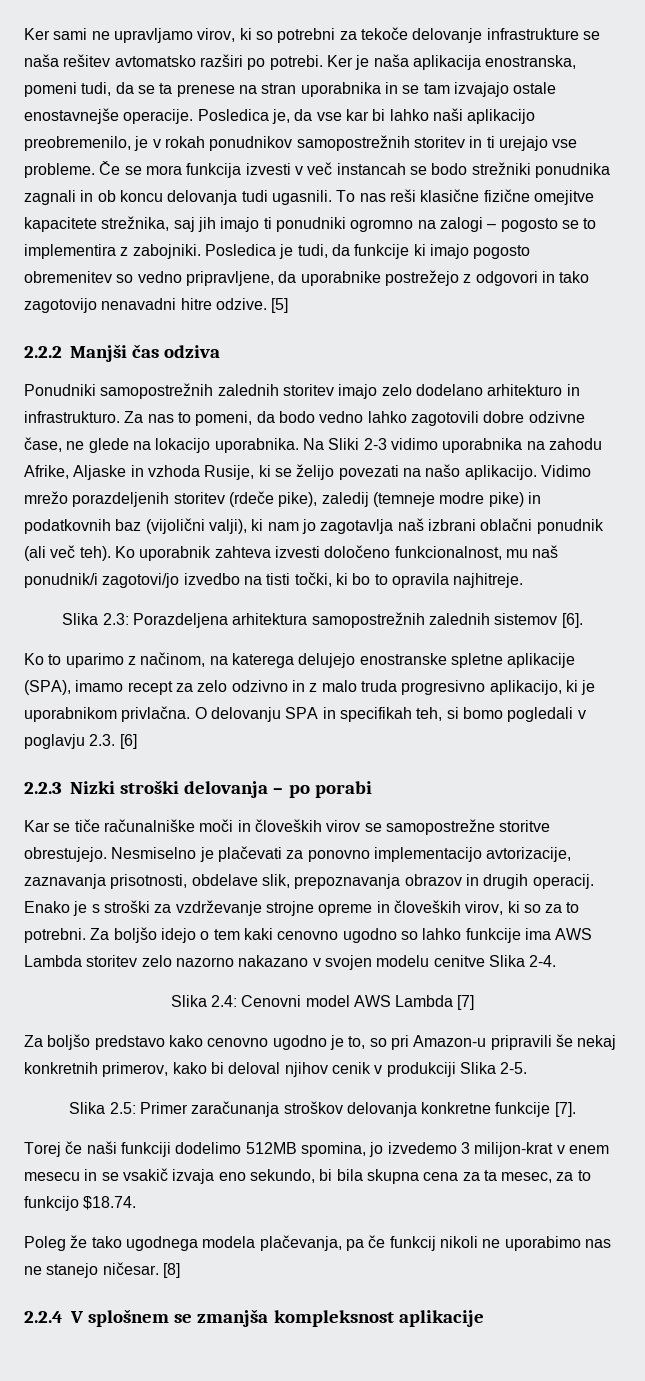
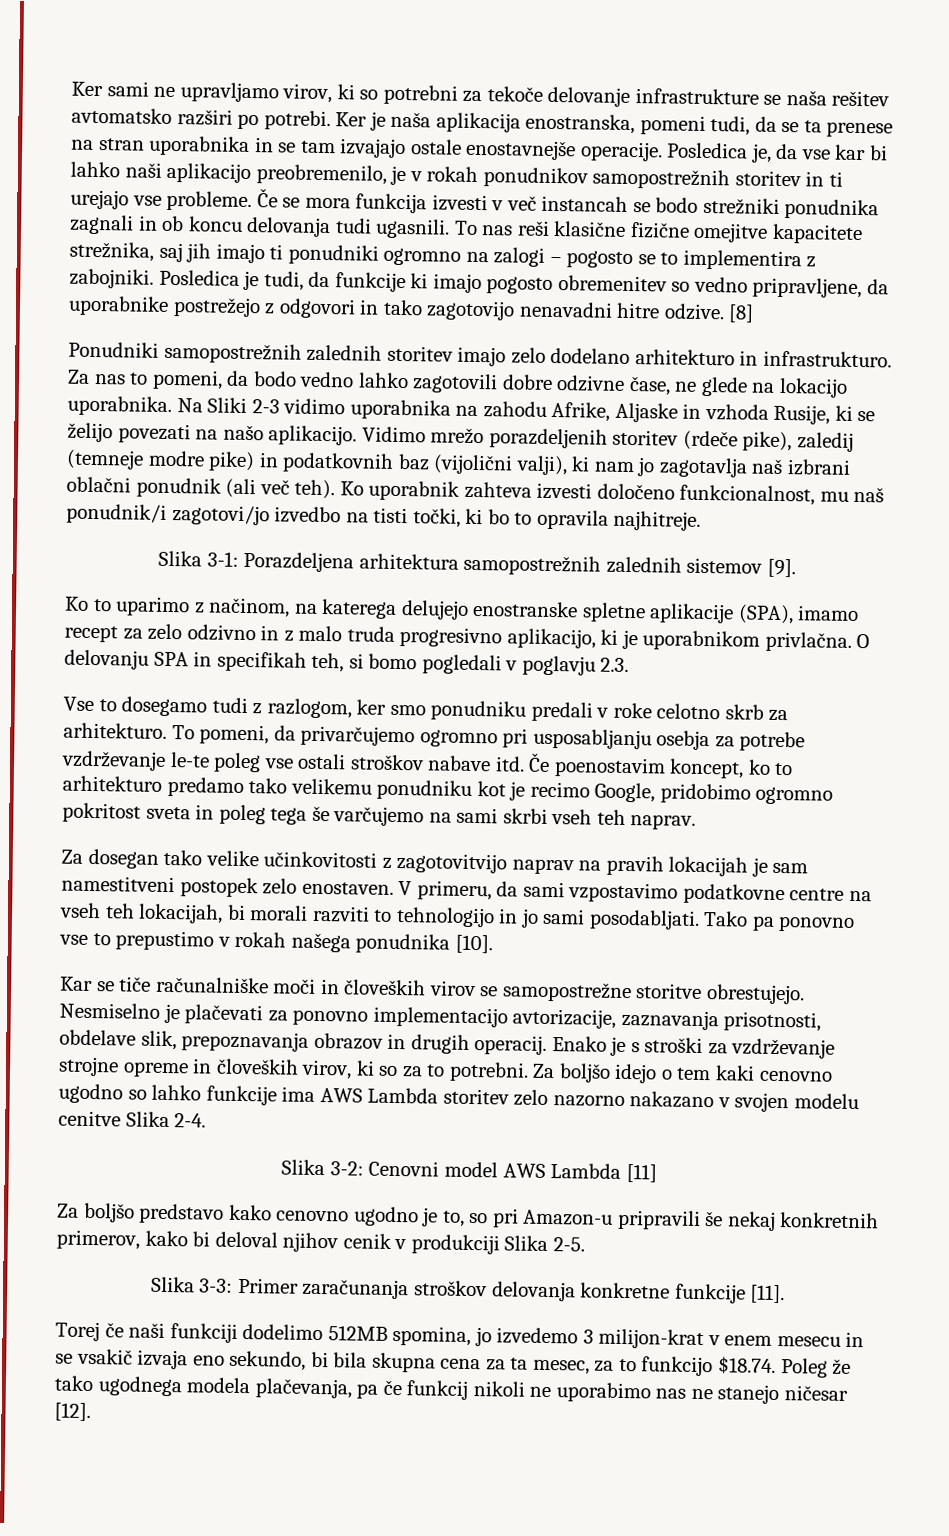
[271,298,289,313] [24,344,221,362] [5] // 2.2.2 Manjši čas odziva -> [728,304,755,323] [8]
[102,613,129,625] 2.3: -> [206,551,239,567] 3-1:
[561,613,583,628] [6]. -> [766,558,796,578] [9].
[119,734,137,749] [24,780,372,798] [6] // 2.2.3 Nizki stroški delovanja – po porabi -> [63,696,789,722] [63,722,806,752] [61,750,794,779] [62,775,834,805] [62,802,697,830] [61,848,809,877] [61,875,872,905] [60,902,856,932] [59,930,493,954] // Vse to dosegamo tudi z razlogom, ker smo ponudniku predali v roke celotno skrb za arhitekturo. To pomeni, da privarčujemo ogromno pri usposabljanju osebja za potrebe vzdrževanje le-te poleg vse ostali stroškov nabave itd. Če poenostavim koncept, ko to arhitekturo predamo tako velikemu ponudniku kot je recimo Google, pridobimo ogromno pokritost sveta in poleg tega še varčujemo na sami skrbi vseh teh naprav. // Za dosegan tako velike učinkovitosti z zagotovitvijo naprav na pravih lokacijah je sam namestitveni postopek zelo enostaven. V primeru, da sami vzpostavimo podatkovne centre na vseh teh lokacijah, bi morali razviti to tehnologijo in jo sami posodabljati. Tako pa ponovno vse to prepustimo v rokah našega ponudnika [10].
[210,995,237,1007] 2.4: -> [329,1161,364,1176] 3-2:
[457,995,475,1010] [7] -> [625,1164,657,1183] [11]
[109,1102,136,1114] 2.5: -> [199,1278,234,1293] 3-3:
[554,1102,576,1117] [7]. -> [750,1284,786,1304] [11].
(137, 1203) // -> (777, 1365) none
[102,1262,180,1278] [24,1309,484,1327] ničesar. [8] // 2.2.4 V splošnem se zmanjša kompleksnost aplikacije -> [783,1385,848,1401] [54,1402,91,1422] ničesar [12].

